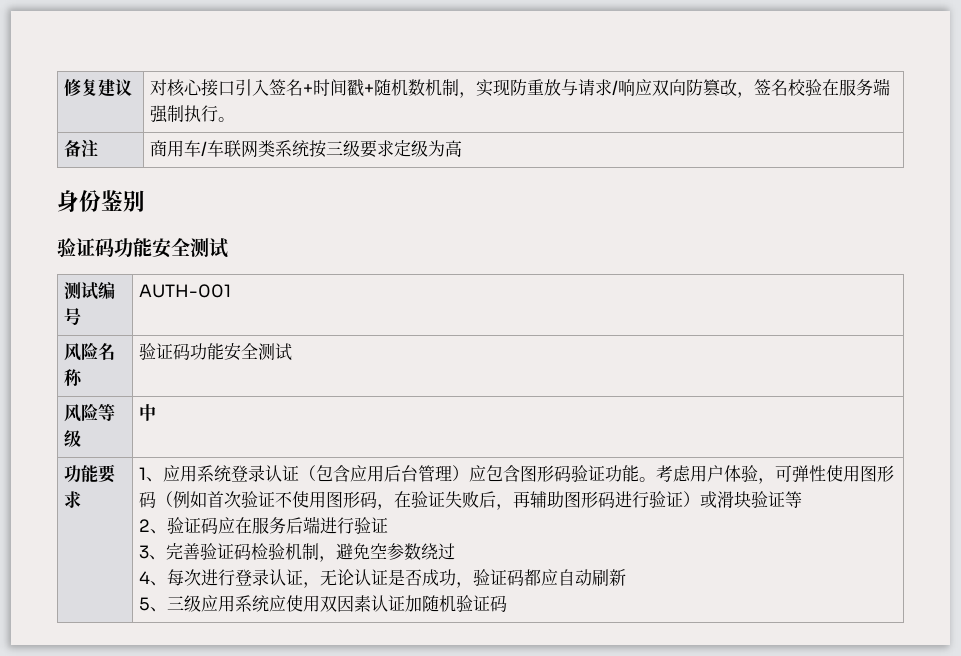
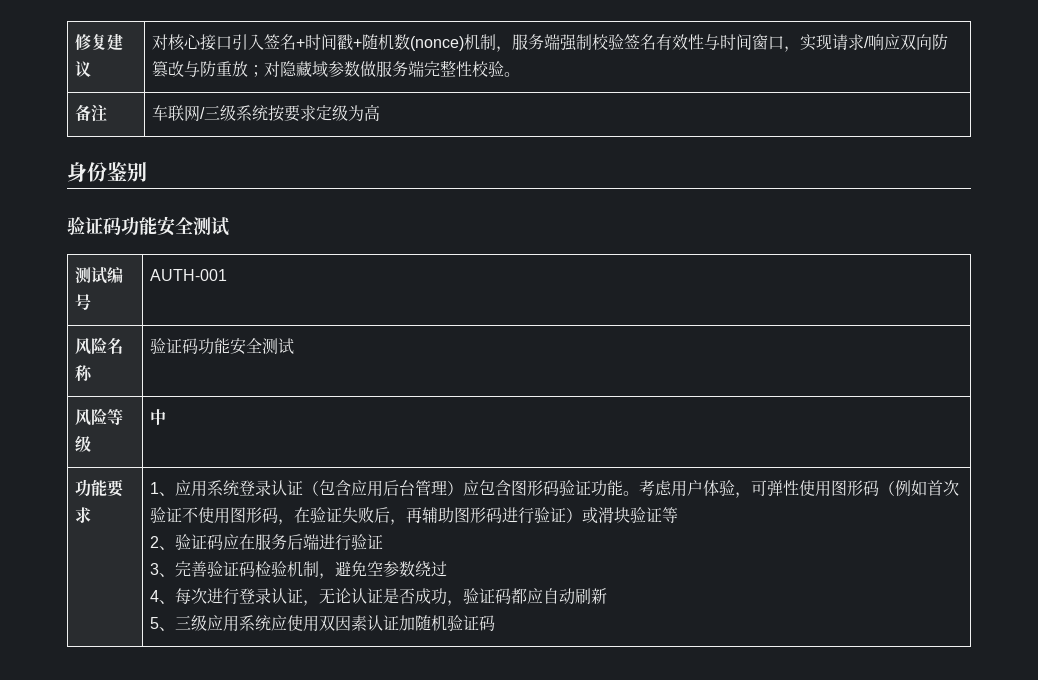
[425,79,579,98] 机制，实现防重放与 -> [409,34,832,52] (nonce)机制，服务端强制校验签名有效性与时间窗口，实现
[737,78,891,98] [150,105,236,123] [64,139,99,157] [150,140,361,158] ，签名校验在服务端强制执行。 // 备注 | 商用车/车联网类系统按三级 -> [183,60,520,77] [74,104,107,122] [151,105,284,122] 与防重放；对隐藏域参数做服务端完整性校验。 // 备注 | 车联网/三级系统按

